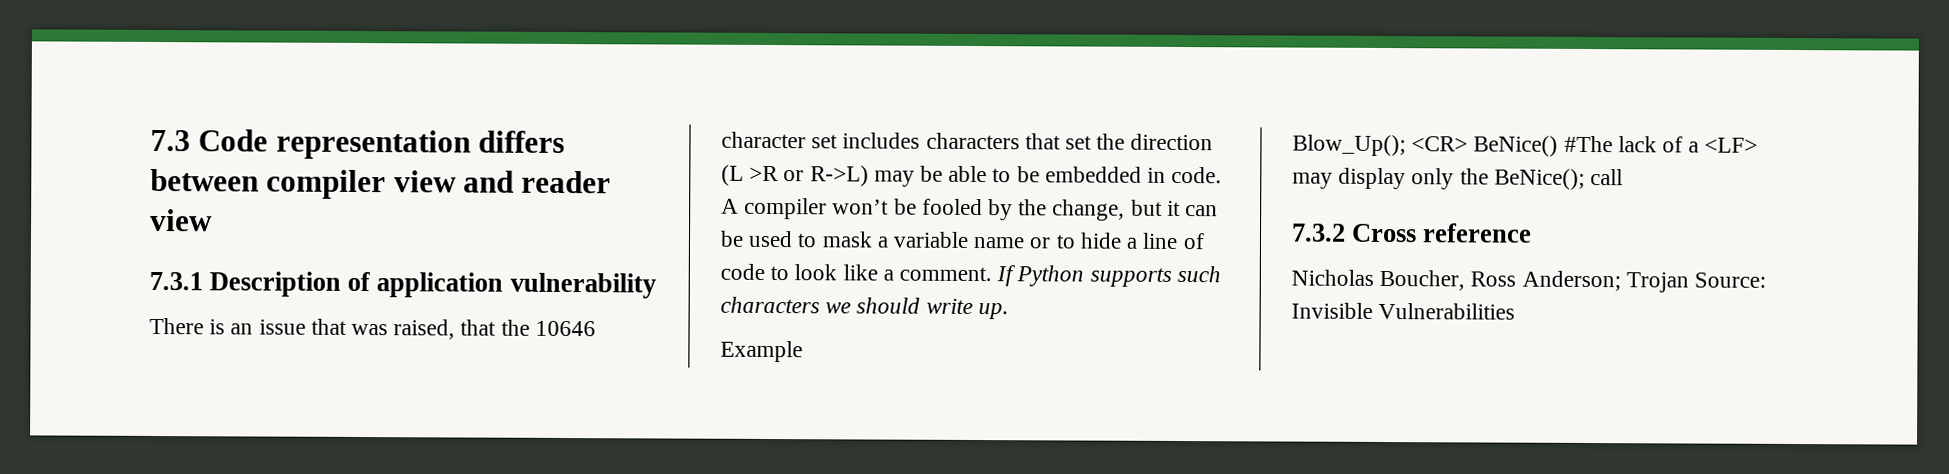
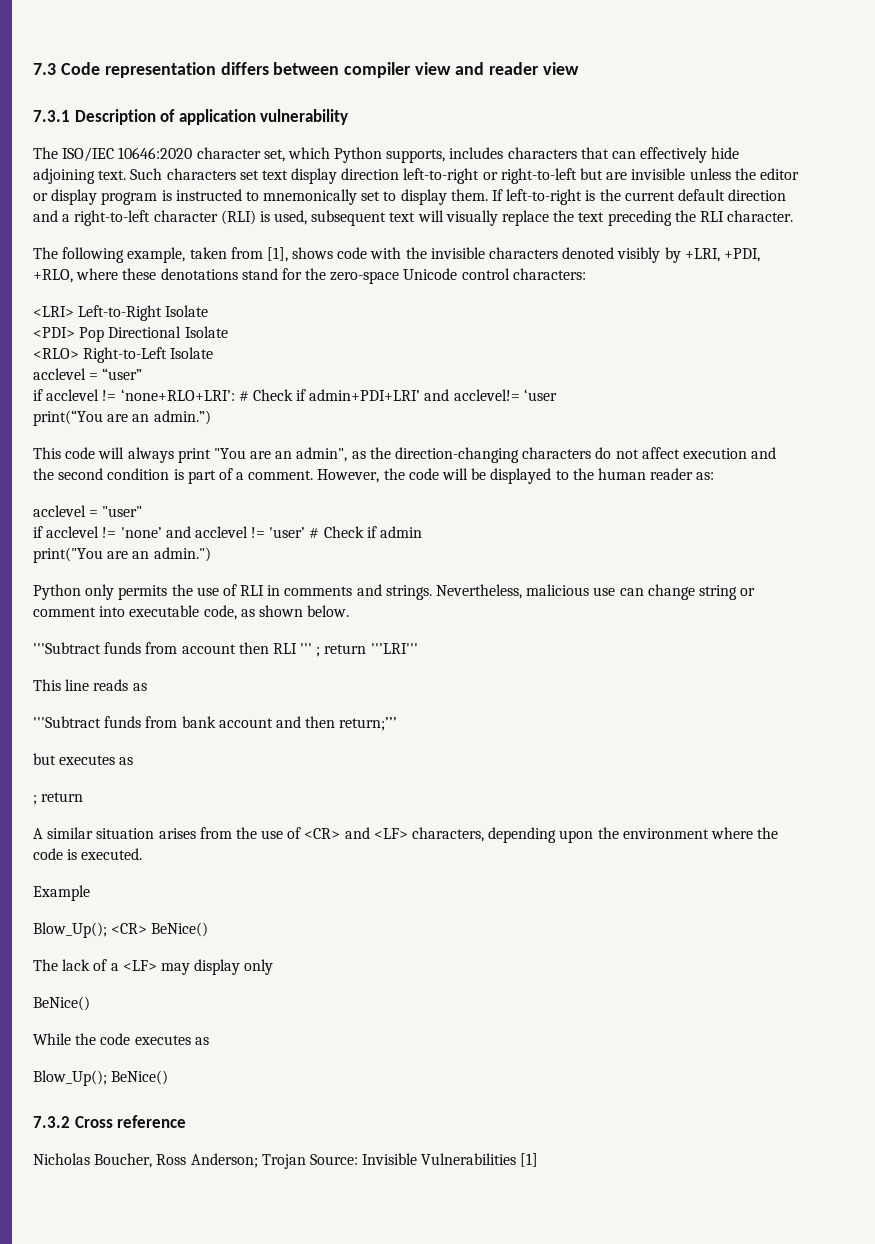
[149,317,596,340] [721,131,1214,151] [721,164,1223,187] [721,197,1219,221] [720,230,1205,250] [720,263,1221,287] [720,296,1009,320] There is an issue that was raised, that the 10646 character set includes characters that set the direction (L >R or R->L) may be able to be embedded in code. A compiler won’t be fooled by the change, but it can be used to mask a variable name or to hide a line of code to look like a comment. If Python supports such characters we should write up. -> [33,147,740,163] [33,168,799,184] [33,189,787,205] [33,210,794,226] [33,247,760,263] [33,268,586,284] [33,305,209,321] [33,326,228,342] [33,347,214,363] [33,368,143,380] [33,389,557,401] [33,410,211,426] [33,447,777,463] [33,468,715,484] [33,505,143,517] [33,526,423,538] [33,547,211,563] [33,584,756,600] [33,605,350,620] [33,642,418,657] [33,679,147,691] [33,716,398,731] [33,753,134,765] [33,792,84,805] [33,827,779,843] [33,848,143,860] The ISO/IEC 10646:2020 character set, which Python supports, includes characters that can effectively hide adjoining text. Such characters set text display direction left-to-right or right-to-left but are invisible unless the editor or display program is instructed to mnemonically set to display them. If left-to-right is the current default direction and a right-to-left character (RLI) is used, subsequent text will visually replace the text preceding the RLI character. // The following example, taken from [1], shows code with the invisible characters denoted visibly by +LRI, +PDI, +RLO, where these denotations stand for the zero-space Unicode control characters: // <LRI> Left-to-Right Isolate // <PDI> Pop Directional Isolate // <RLO> Right-to-Left Isolate // acclevel = “user” // if acclevel != ‘none+RLO+LRI’: # Check if admin+PDI+LRI’ and acclevel!= ‘user // print(“You are an admin.”) // This code will always print "You are an admin", as the direction-changing characters do not affect execution and the second condition is part of a comment. However, the code will be displayed to the human reader as: // acclevel = "user" // if acclevel != 'none’ and acclevel != 'user’ # Check if admin // print("You are an admin.") // Python only permits the use of RLI in comments and strings. Nevertheless, malicious use can change string or comment into executable code, as shown below. // '''Subtract funds from account then RLI ''' ; return '''LRI''' // This line reads as // '''Subtract funds from bank account and then return;’’’ // but executes as // ; return // A similar situation arises from the use of <CR> and <LF> characters, depending upon the environment where the code is executed.
[1563,135,1613,153] #The -> [33,959,58,971] // The
[1459,168,1624,190] the BeNice(); call -> [33,996,90,1011] [33,1033,209,1045] [33,1070,169,1086] // BeNice() // While the code executes as // Blow_Up(); BeNice()
(1516, 311) none -> [520,1153,539,1167] [1]

